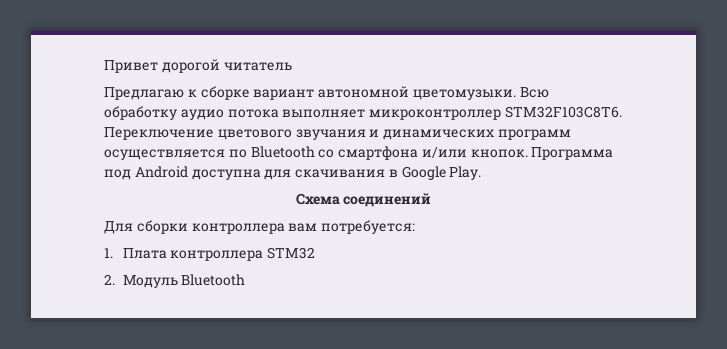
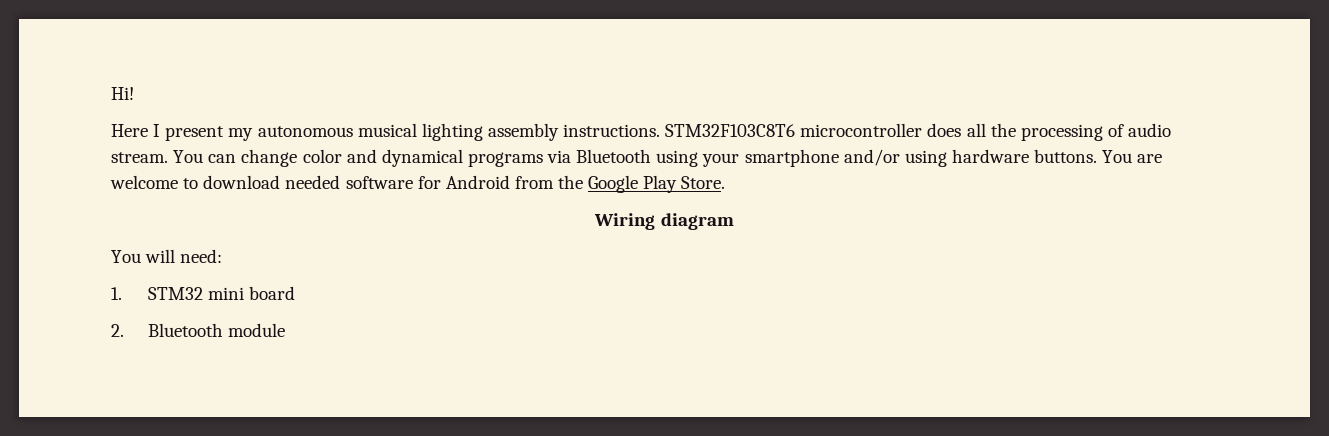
[104,59,292,73] [104,86,549,100] [104,106,622,120] [104,127,571,140] [104,146,614,160] [104,166,482,180] [295,193,432,207] [104,220,416,234] Привет дорогой читатель // Предлагаю к сборке вариант автономной цветомузыки. Всю обработку аудио потока выполняет микроконтроллер STM32F103C8T6. Переключение цветового звучания и динамических программ осуществляется по Bluetooth со смартфона и/или кнопок. Программа под Android доступна для скачивания в Google Play. // Схема соединений // Для сборки контроллера вам потребуется: -> [111,87,134,100] [111,123,1172,141] [111,149,1163,167] [110,175,726,193] [594,213,734,230] [111,249,223,263] Hi! // Here I present my autonomous musical lighting assembly instructions. STM32F103C8T6 microcontroller does all the processing of audio stream. You can change color and dynamical programs via Bluetooth using your smartphone and/or using hardware buttons. You are welcome to download needed software for Android from the Google Play Store. // Wiring diagram // You will need:
[122,248,264,261] Плата контроллера -> (122, 293) none
(316, 253) none -> [207,286,296,300] mini board
[122,274,246,288] Модуль Bluetooth -> [147,323,285,337] Bluetooth module

